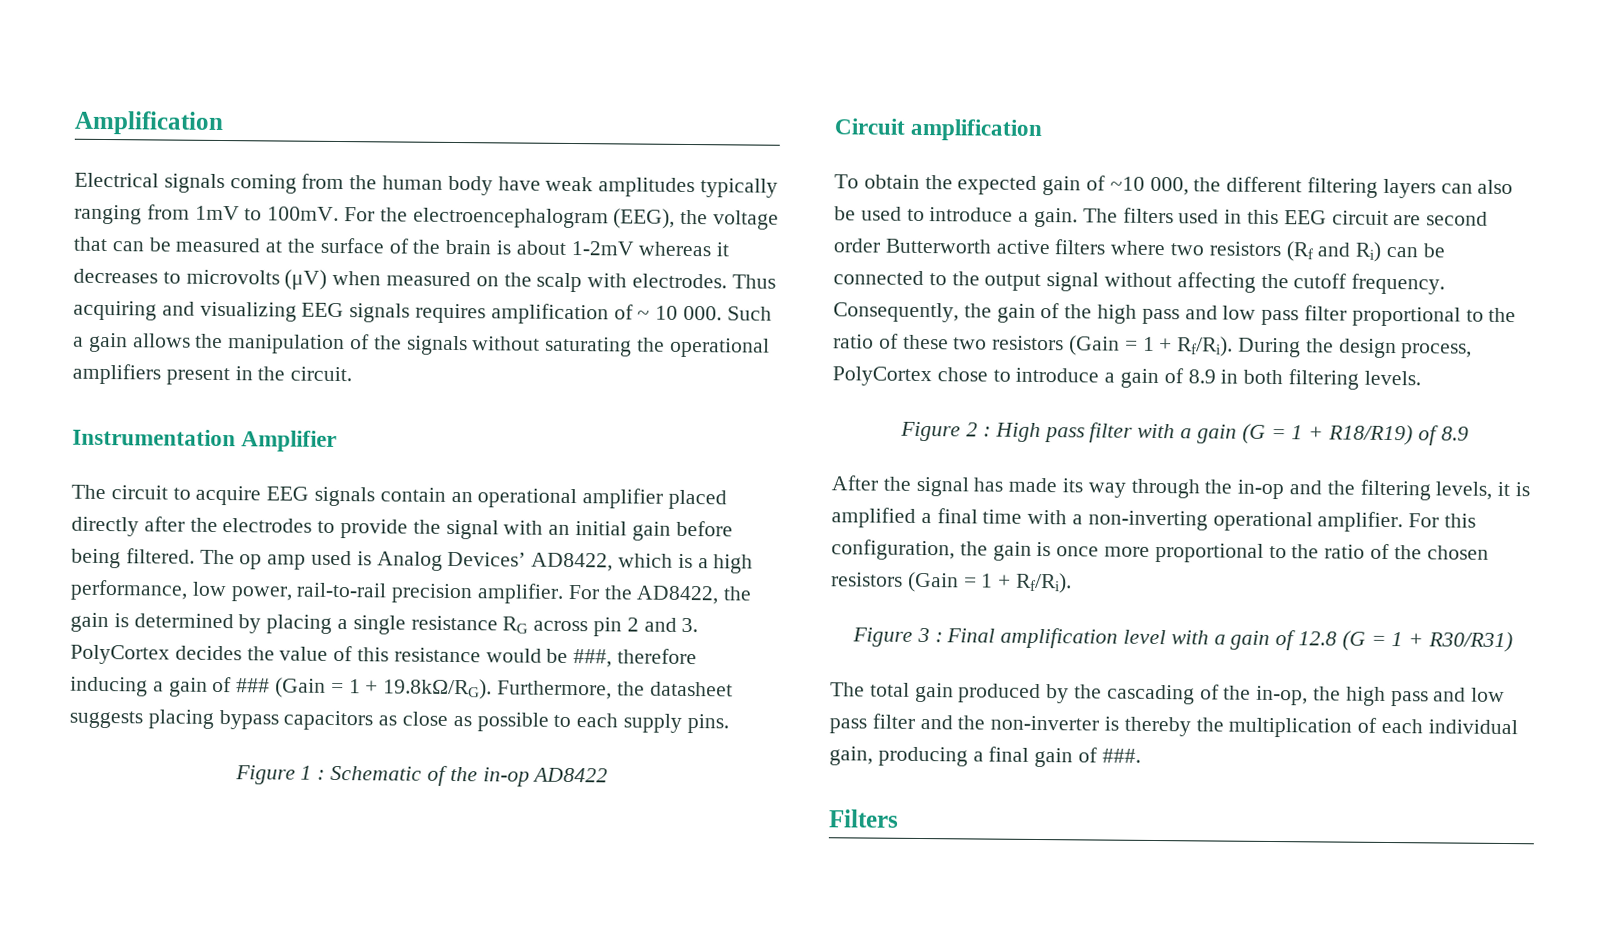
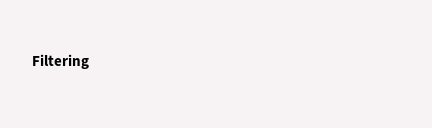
[74,110,224,136] [74,172,779,198] [74,204,780,230] [73,236,730,257] [73,268,776,293] [73,300,772,325] [73,332,770,358] [72,363,353,386] [72,428,338,453] [71,484,728,510] [71,516,733,541] [71,548,754,574] [70,579,753,605] [70,612,699,637] [70,644,698,668] [70,676,733,700] [69,709,729,734] [234,765,609,787] [834,118,1044,142] [834,174,1514,199] [834,206,1489,228] [833,238,1445,262] [833,270,1446,295] [833,302,1517,327] [833,333,1473,359] [832,366,1421,390] [900,421,1469,446] [831,475,1531,501] [831,507,1477,533] [831,539,1489,563] [831,571,1073,594] [851,627,1514,653] [830,682,1506,707] [829,713,1518,738] [829,746,1141,768] [828,809,899,828] Amplification // Electrical signals coming from the human body have weak amplitudes typically ranging from 1mV to 100mV. For the electroencephalogram (EEG), the voltage that can be measured at the surface of the brain is about 1-2mV whereas it decreases to microvolts (μV) when measured on the scalp with electrodes. Thus acquiring and visualizing EEG signals requires amplification of ~ 10 000. Such a gain allows the manipulation of the signals without saturating the operational amplifiers present in the circuit. // Instrumentation Amplifier // The circuit to acquire EEG signals contain an operational amplifier placed directly after the electrodes to provide the signal with an initial gain before being filtered. The op amp used is Analog Devices’ AD8422, which is a high performance, low power, rail-to-rail precision amplifier. For the AD8422, the gain is determined by placing a single resistance RG across pin 2 and 3. PolyCortex decides the value of this resistance would be ###, therefore inducing a gain of ### (Gain = 1 + 19.8kΩ/RG). Furthermore, the datasheet suggests placing bypass capacitors as close as possible to each supply pins. // Figure 1 : Schematic of the in-op AD8422 // Circuit amplification // To obtain the expected gain of ~10 000, the different filtering layers can also be used to introduce a gain. The filters used in this EEG circuit are second order Butterworth active filters where two resistors (Rf and Ri) can be connected to the output signal without affecting the cutoff frequency. Consequently, the gain of the high pass and low pass filter proportional to the ratio of these two resistors (Gain = 1 + Rf/Ri). During the design process, PolyCortex chose to introduce a gain of 8.9 in both filtering levels. // Figure 2 : High pass filter with a gain (G = 1 + R18/R19) of 8.9 // After the signal has made its way through the in-op and the filtering levels, it is amplified a final time with a non-inverting operational amplifier. For this configuration, the gain is once more proportional to the ratio of the chosen resistors (Gain = 1 + Rf/Ri). // Figure 3 : Final amplification level with a gain of 12.8 (G = 1 + R30/R31) // The total gain produced by the cascading of the in-op, the high pass and low pass filter and the non-inverter is thereby the multiplication of each individual gain, producing a final gain of ###. // Filters -> [32,54,89,69] Filtering

